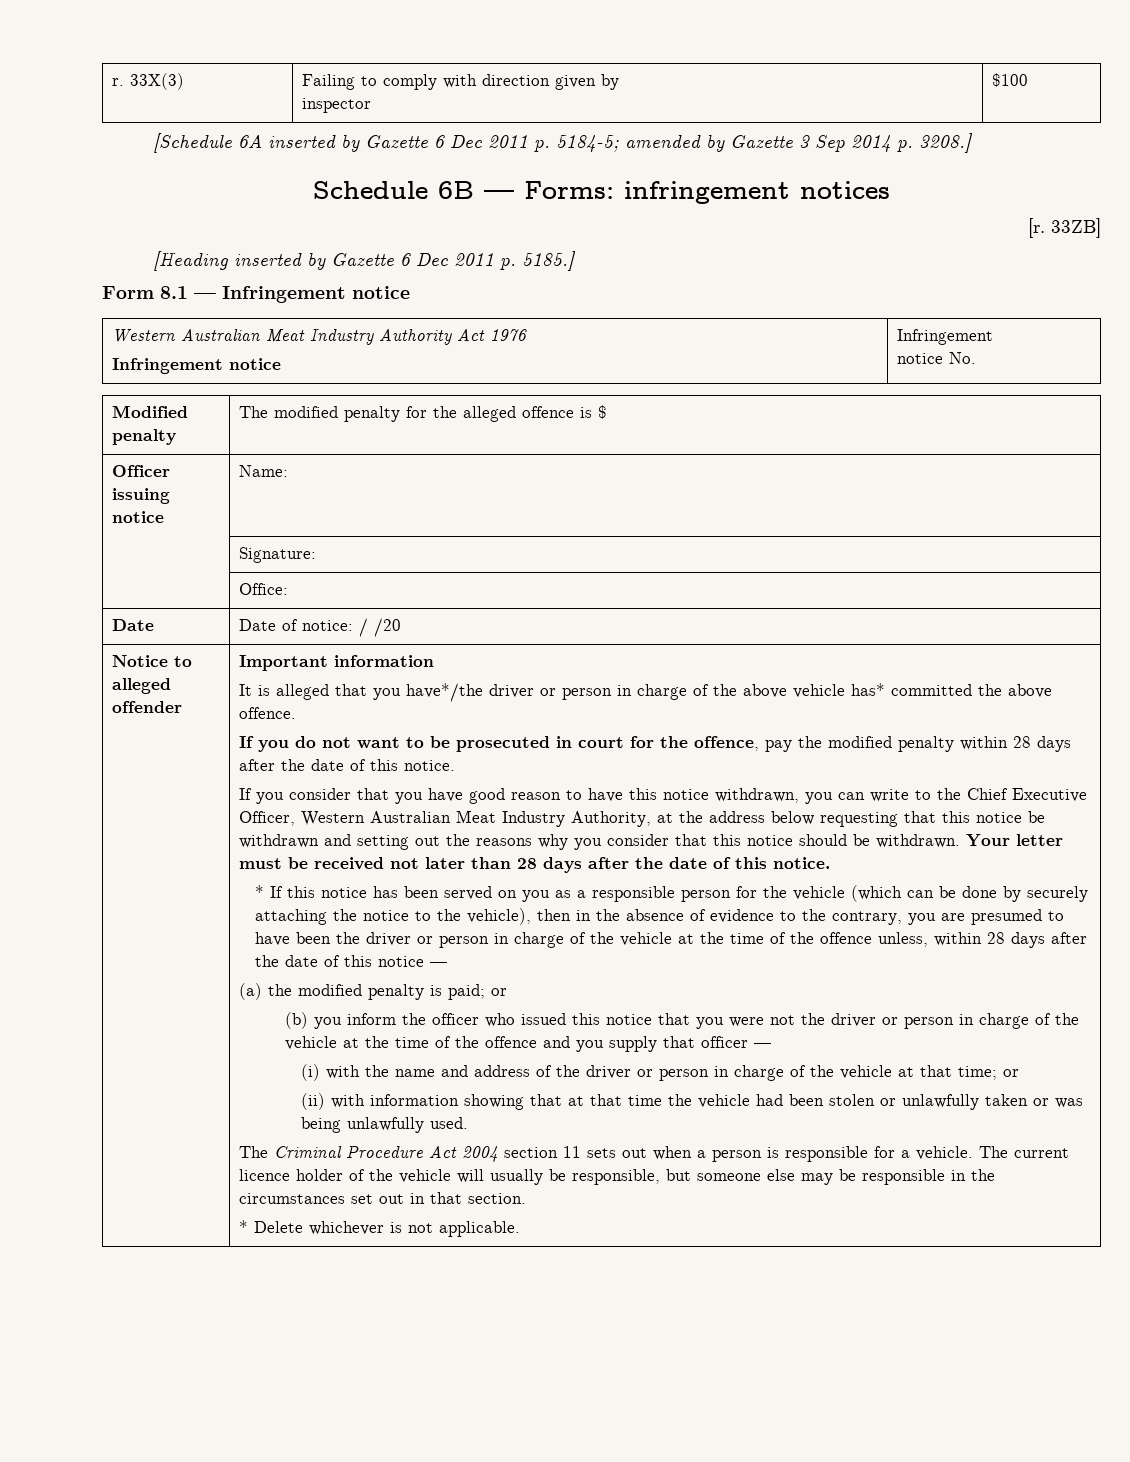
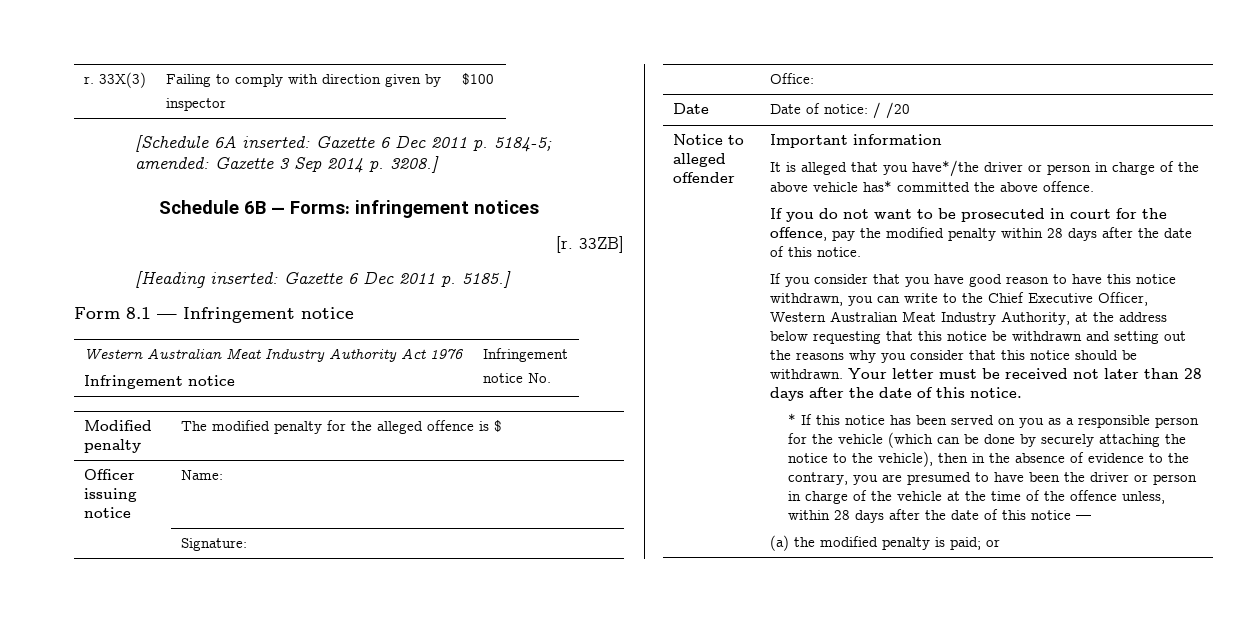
[268,134,361,152] inserted by -> [241,136,310,148] inserted:
[625,134,726,152] amended by -> [134,157,209,169] amended:
[234,252,327,270] inserted by -> [209,272,278,284] inserted:
[285,1012,1080,1029] [285,1036,772,1052] [300,1064,1019,1081] [300,1093,1083,1110] [300,1117,468,1133] [239,1146,1070,1162] [239,1169,996,1185] [239,1192,527,1204] [239,1220,521,1237] // (b) you inform the officer who issued this notice that you were not the driver or person in charge of the vehicle at the time of the offence and you supply that officer — // (i) with the name and address of the driver or person in charge of the vehicle at that time; or // (ii) with information showing that at that time the vehicle had been stolen or unlawfully taken or was being unlawfully used. // The Criminal Procedure Act 2004 section 11 sets out when a person is responsible for a vehicle. The current licence holder of the vehicle will usually be responsible, but someone else may be responsible in the circumstances set out in that section. // * Delete whichever is not applicable. -> (1000, 543) none

